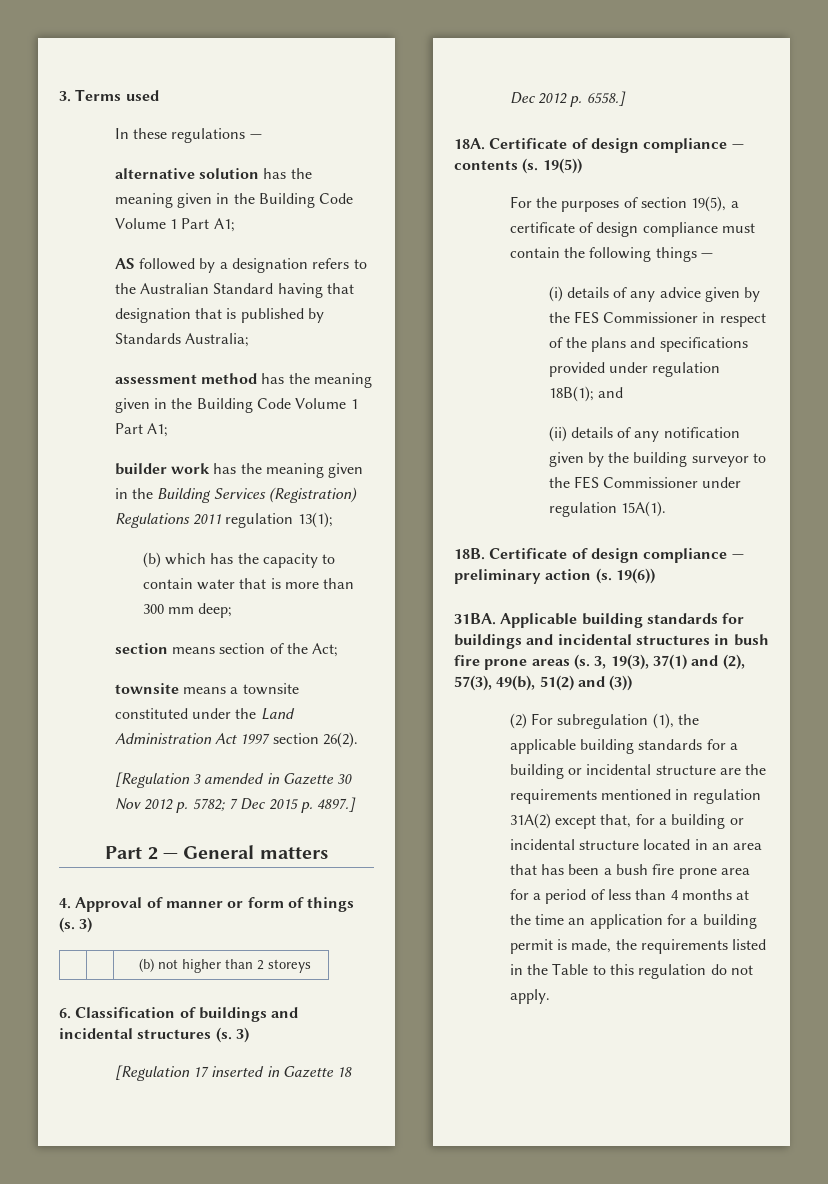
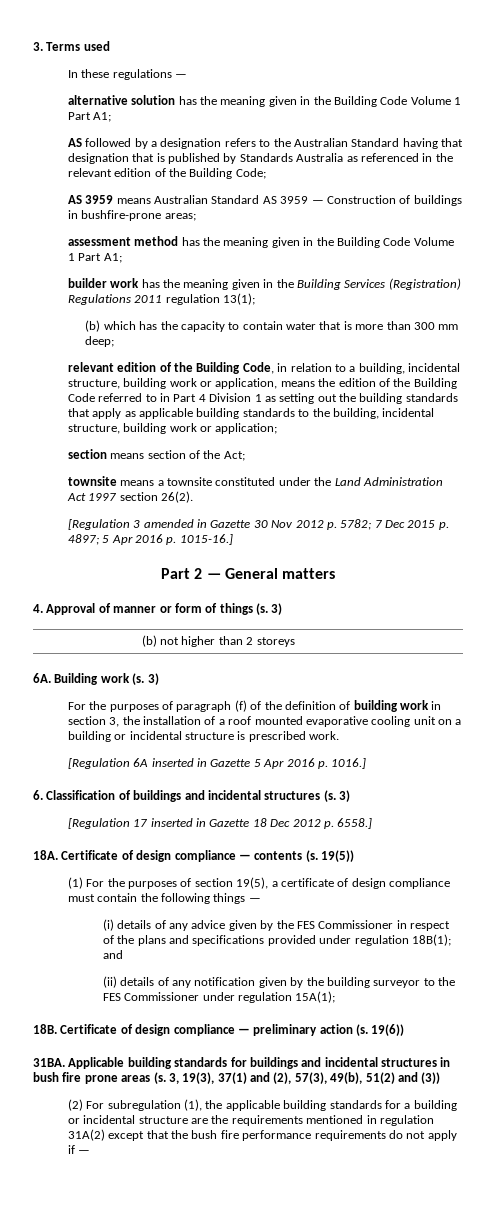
[185,333,250,347] Australia; -> [296,153,453,162] [67,168,266,179] [67,195,462,206] [67,210,196,221] Australia as referenced in the relevant edition of the Building Code; // AS 3959 means Australian Standard AS 3959 — Construction of buildings in bushfire-prone areas;
(233, 610) none -> [67,362,461,374] [67,378,457,389] [67,393,458,404] [67,408,435,419] [67,423,278,434] // relevant edition of the Building Code, in relation to a building, incidental structure, building work or application, means the edition of the Building Code referred to in Part 4 Division 1 as setting out the building standards that apply as applicable building standards to the building, incidental structure, building work or application;
[317,797,357,812] 4897.] -> [67,534,233,545] 4897; 5 Apr 2016 p. 1015-16.]
(312, 966) none -> [33,673,159,685] [67,700,442,712] [67,716,462,727] [67,731,340,742] [67,758,367,769] // 6A. Building work (s. 3) // For the purposes of paragraph (f) of the definition of building work in section 3, the installation of a roof mounted evaporative cooling unit on a building or incidental structure is prescribed work. // [Regulation 6A inserted in Gazette 5 Apr 2016 p. 1016.]
(582, 166) none -> [67,877,83,889] (1)
[620,501,666,517] 15A(1). -> [295,991,336,1003] 15A(1);
[600,814,744,829] [509,839,763,850] [509,864,751,879] [509,889,750,904] [509,914,757,929] [509,939,767,954] [509,963,754,979] [509,989,550,1004] that, for a building or incidental structure located in an area that has been a bush fire prone area for a period of less than 4 months at the time an application for a building permit is made, the requirements listed in the Table to this regulation do not apply. -> [146,1130,457,1141] [67,1145,91,1154] that the bush fire performance requirements do not apply if —

